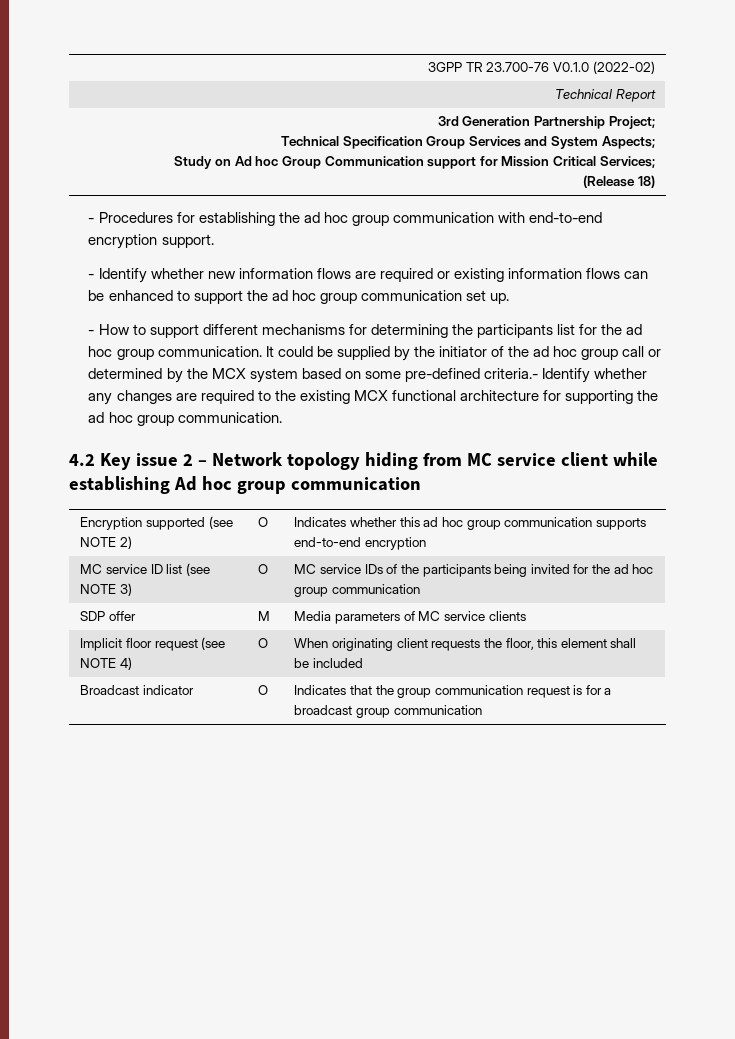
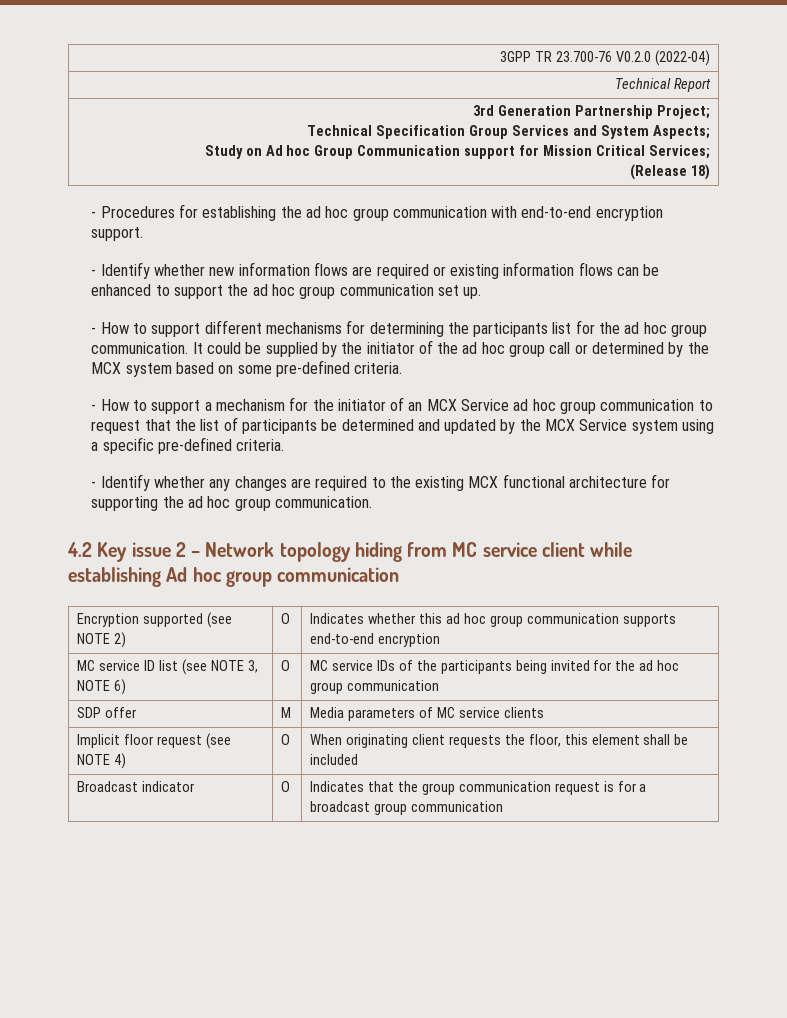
[553,61,655,74] V0.1.0 (2022-02) -> [615,50,710,66] V0.2.0 (2022-04)
[483,368,538,379] criteria.- -> [354,362,403,374] [91,397,713,414] [91,417,715,434] [91,437,285,454] [91,481,97,488] criteria. // - How to support a mechanism for the initiator of an MCX Service ad hoc group communication to request that the list of participants be determined and updated by the MCX Service system using a specific pre-defined criteria. // -
[119,583,132,596] 3) -> [247,660,258,673] [77,679,127,695] 3, NOTE 6)

